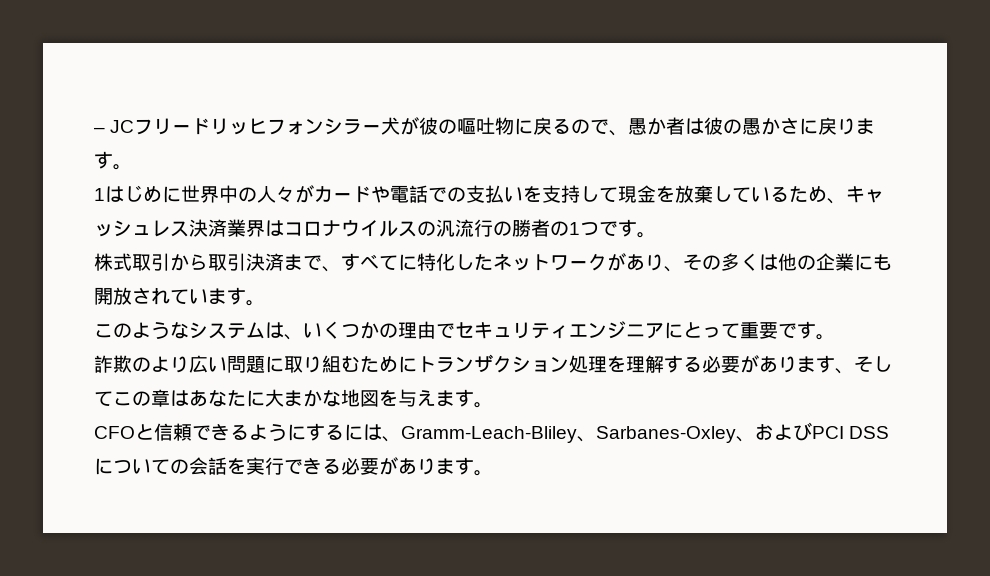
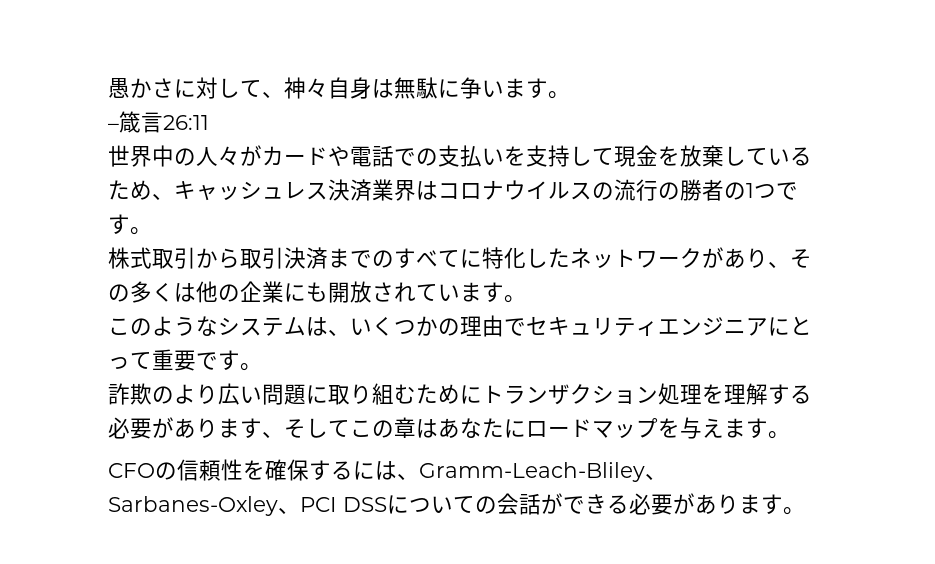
[94,117,876,136] [94,151,132,170] [94,185,181,203] – JCフリードリッヒフォンシラー犬が彼の嘔吐物に戻るので、愚か者は彼の愚かさに戻ります。 // 1はじめに -> [108,77,570,99] [108,111,209,133] 愚かさに対して、神々自身は無駄に争います。 // –箴言26:11 //
[436,219,455,237] 汎 -> (614, 191) none
[322,266,341,272] 、 -> [372,250,394,268] の
[265,389,379,407] 大まかな地図 -> [526,418,658,438] ロードマップ
[135,423,306,441] と信頼できるように -> [155,459,309,481] の信頼性を確保
[755,422,812,441] および -> (300, 510) none
[227,457,284,475] を実行 -> [541,493,563,514] が

